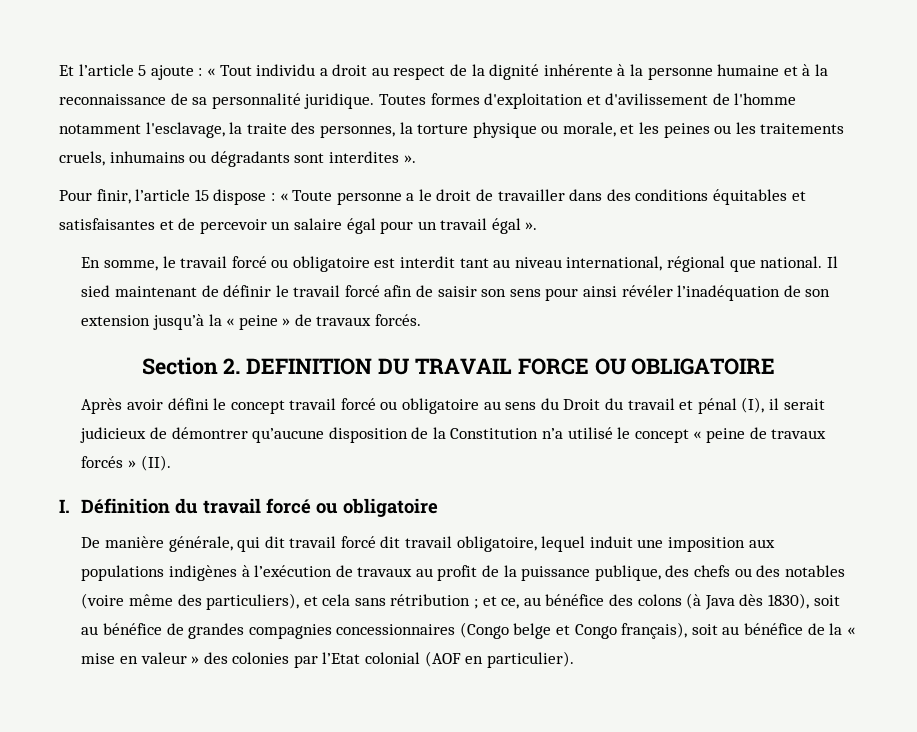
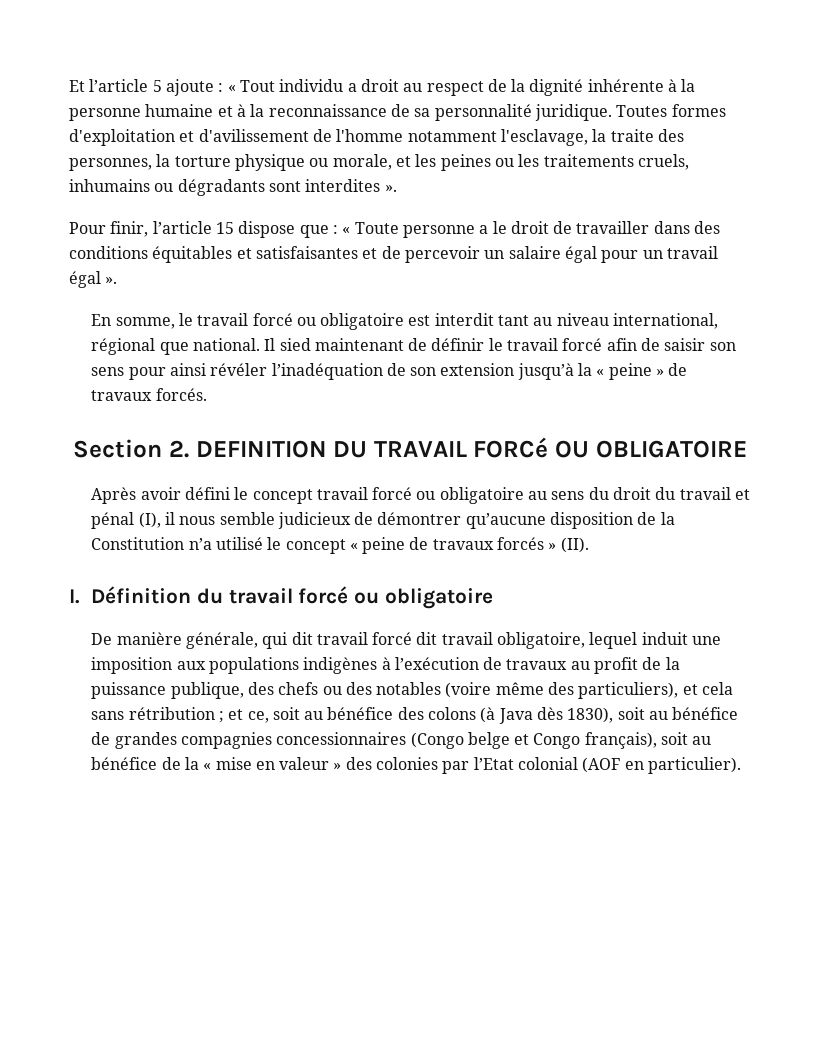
(267, 197) none -> [299,225,329,238] que
[517,358,589,375] FORCE -> [473,437,549,458] FORCé
[563,399,601,410] Droit -> [613,487,652,500] droit
[783,399,825,410] serait -> [179,512,275,525] nous semble
(520, 603) none -> [272,707,300,720] soit

